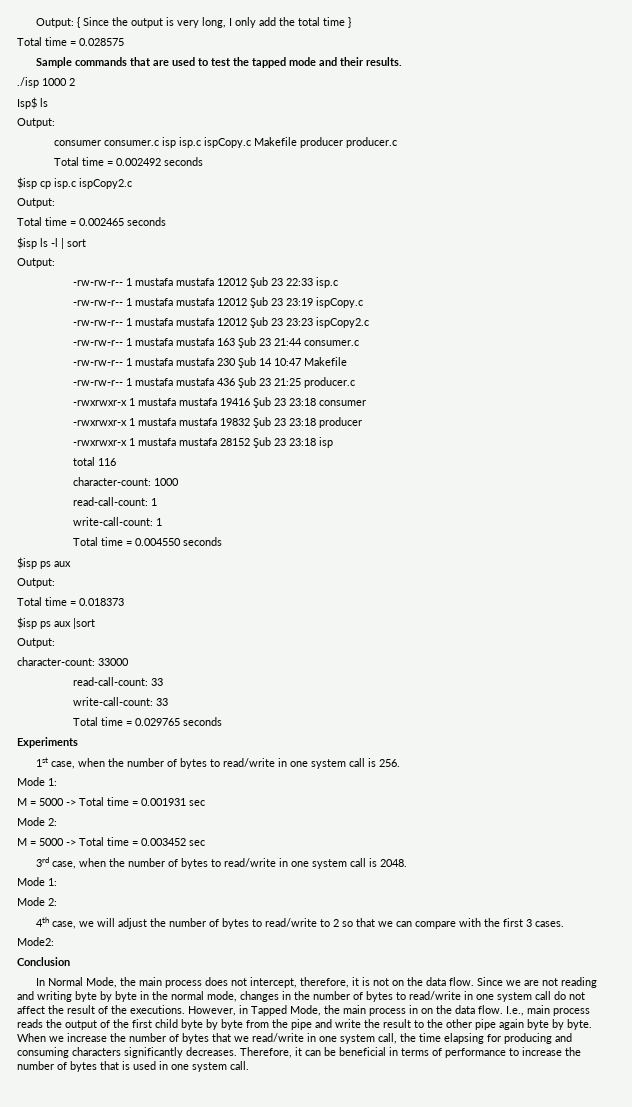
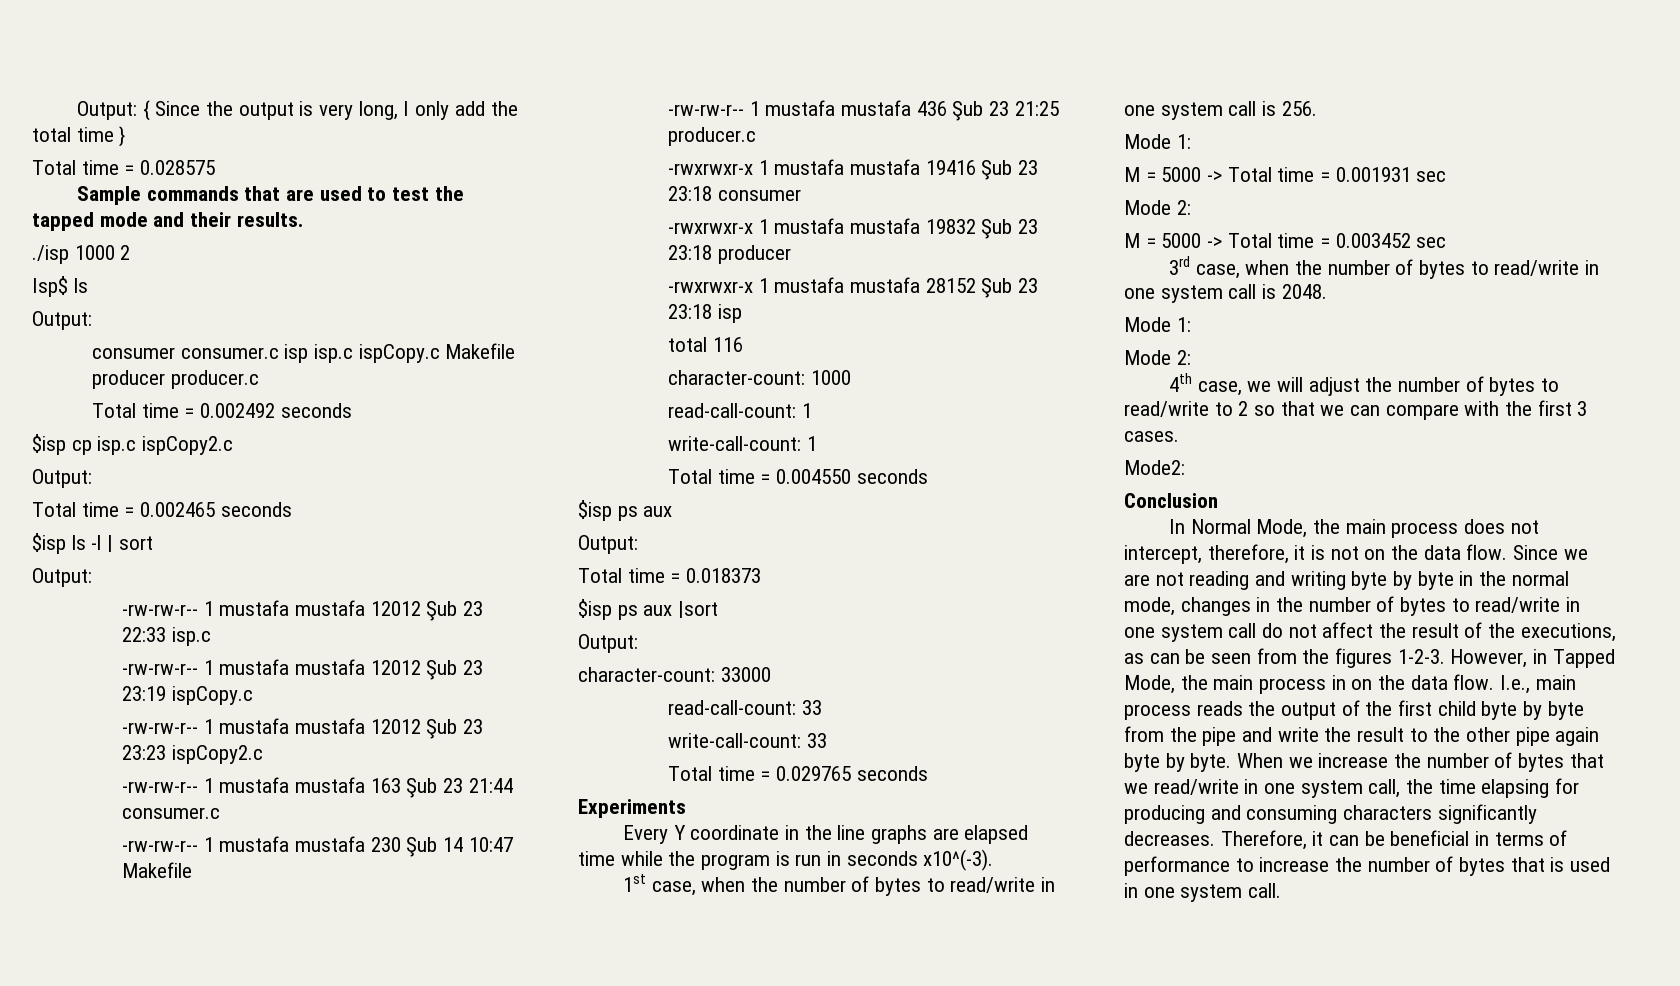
(78, 742) none -> [623,825,1029,844] [578,849,994,871] // Every Y coordinate in the line graphs are elapsed time while the program is run in seconds x10^(-3).
[130,1005,185,1014] executions. -> [1520,623,1616,642] [1124,648,1445,668] executions, as can be seen from the figures 1-2-3.

